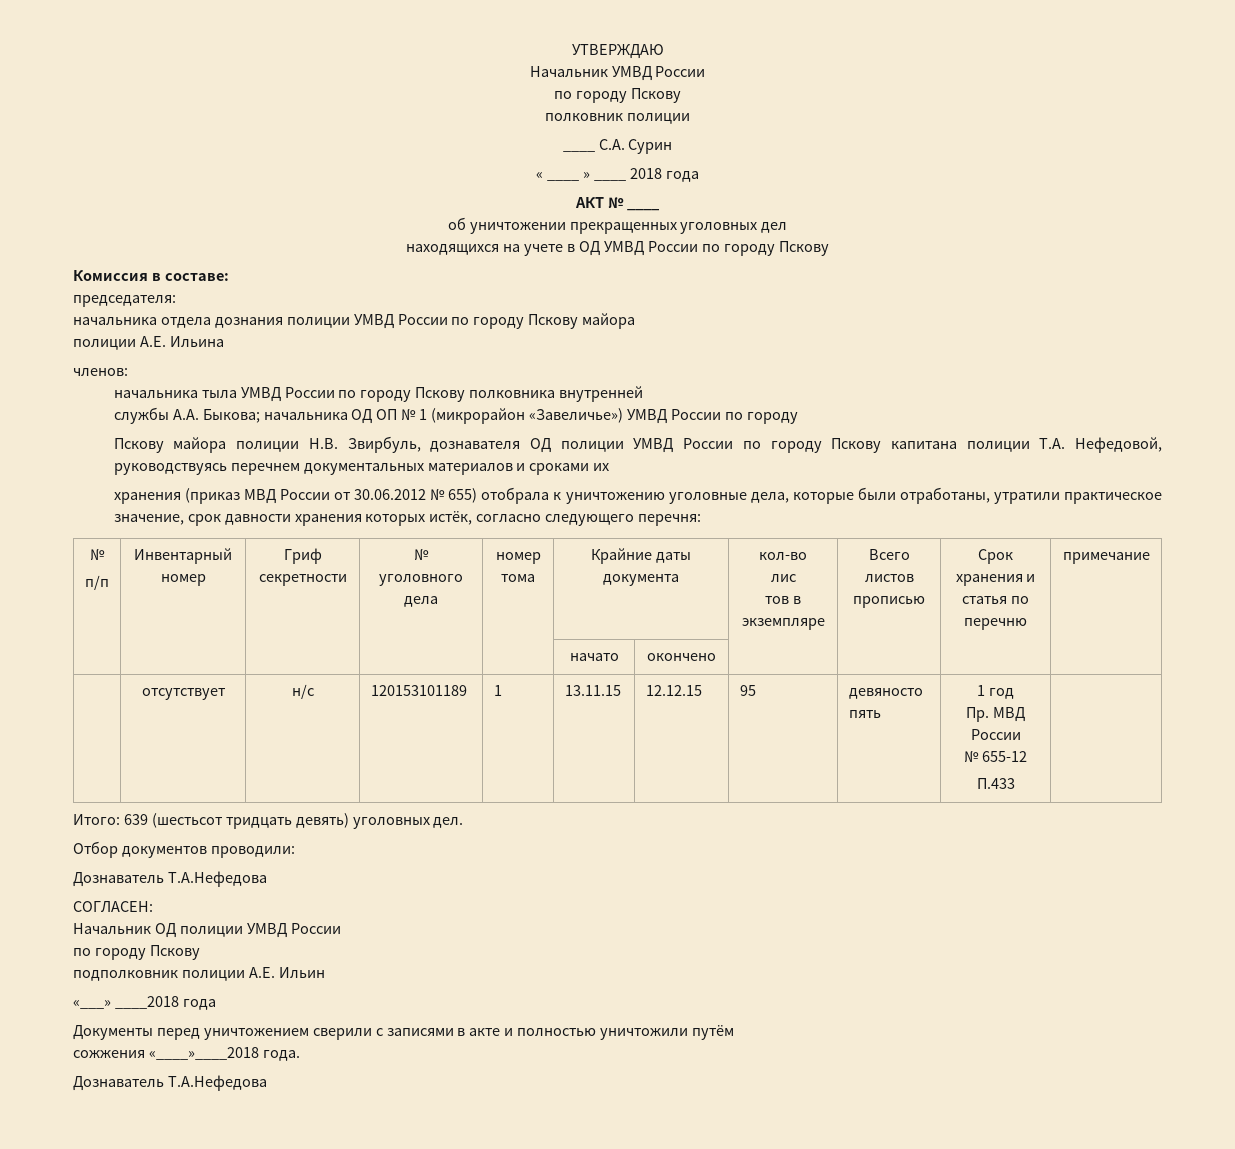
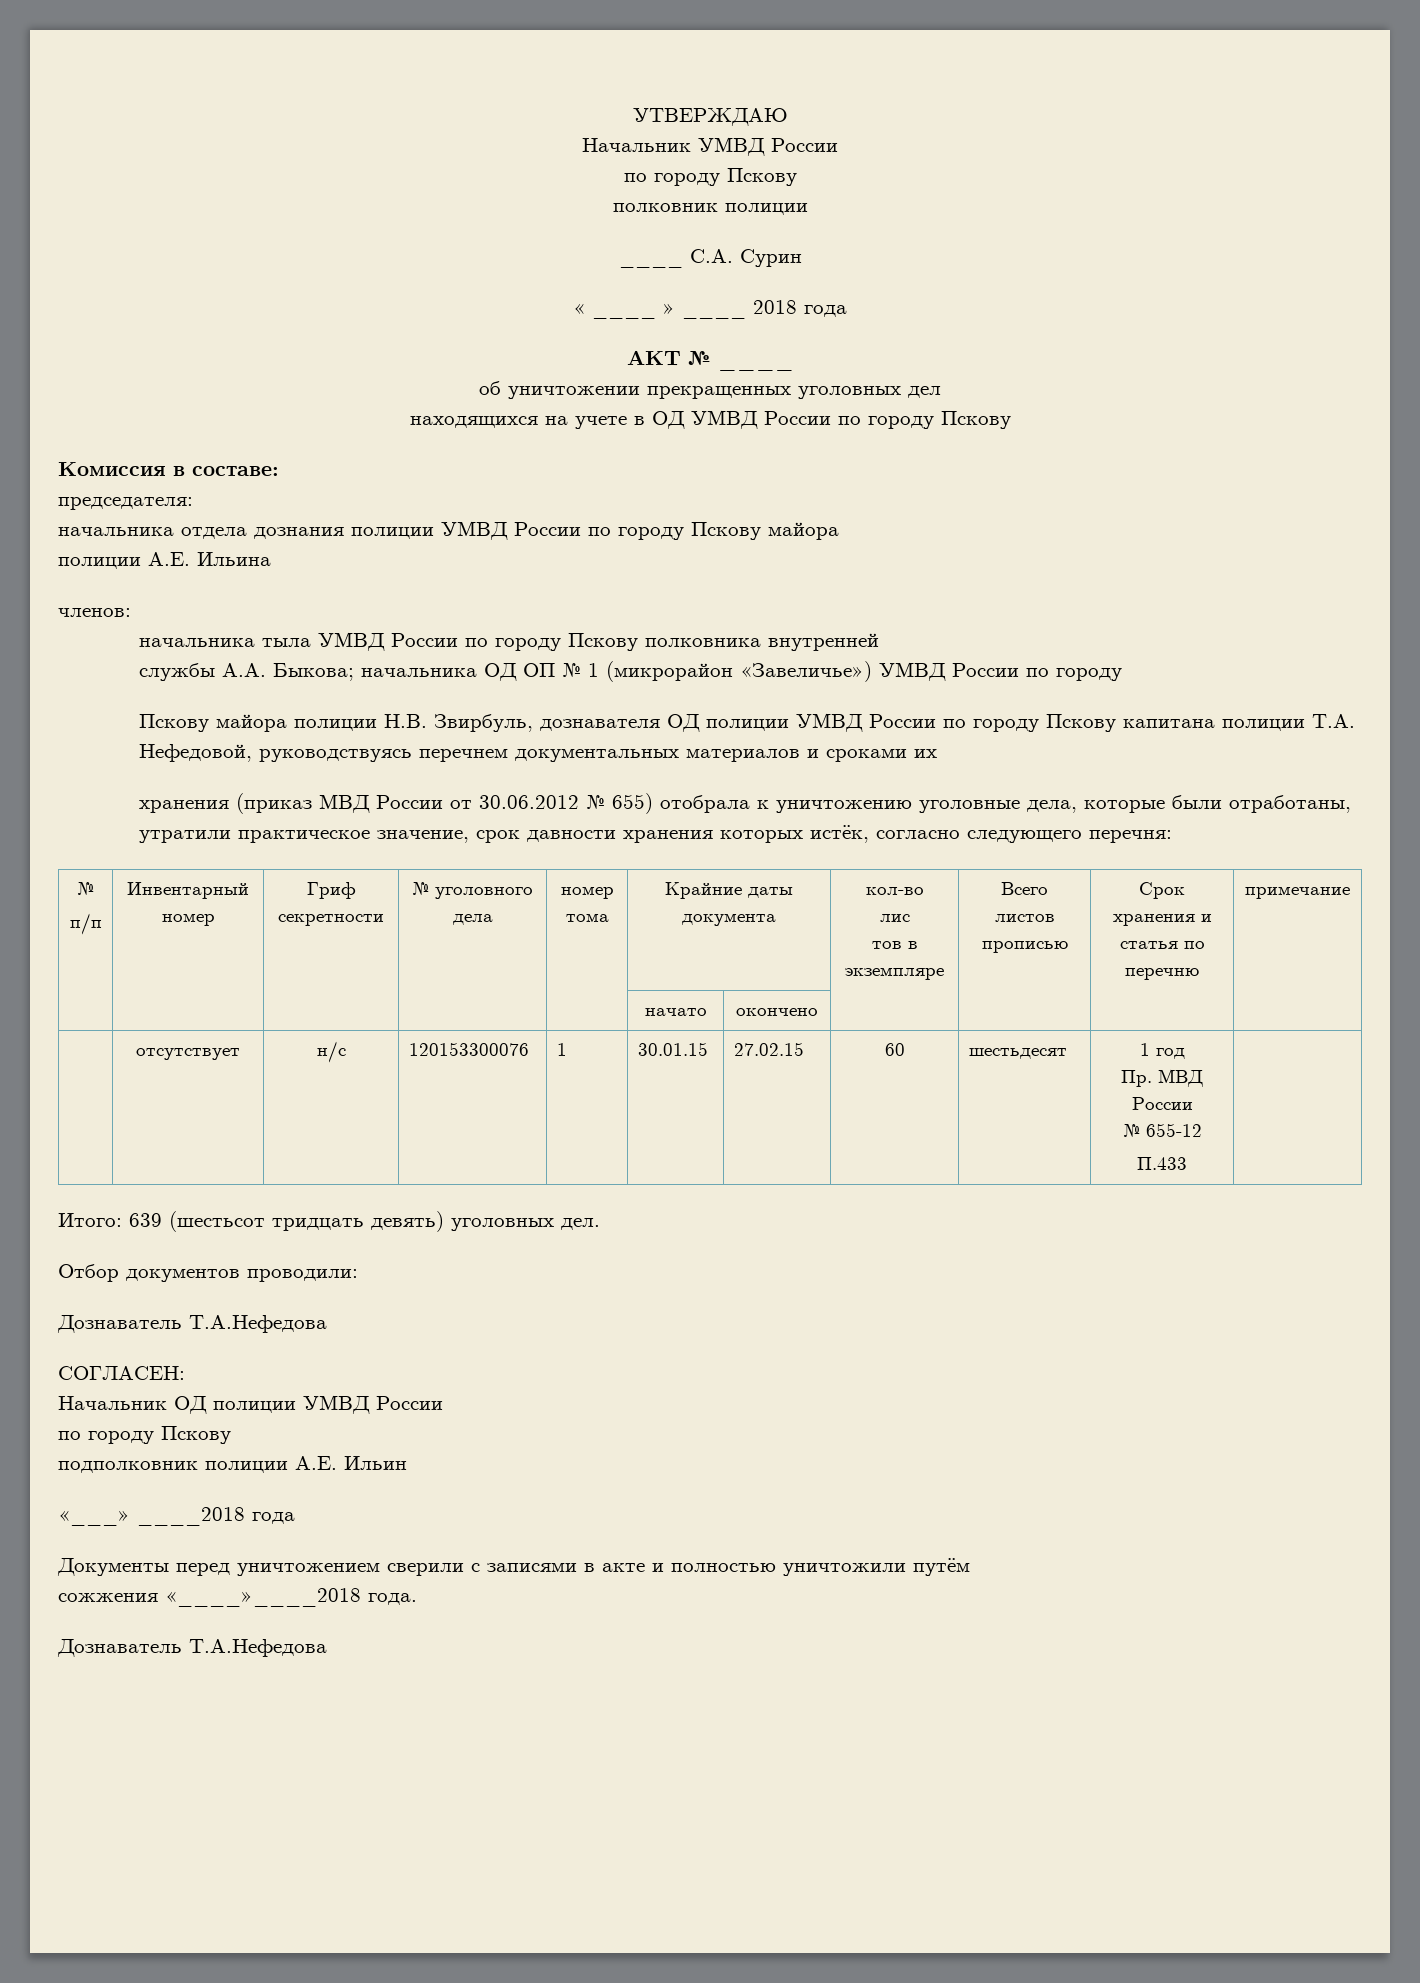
[370,685,467,696] [493,685,502,696] [564,685,621,696] [645,685,702,696] [739,685,756,696] [848,688,923,699] [848,710,881,718] 120153101189 | 1 | 13.11.15 | 12.12.15 | 95 | девяносто пять -> [408,1042,529,1056] [556,1043,567,1056] [637,1042,708,1056] [733,1042,804,1056] [884,1043,905,1056] [968,1048,1067,1059] 120153300076 | 1 | 30.01.15 | 27.02.15 | 60 | шестьдесят

